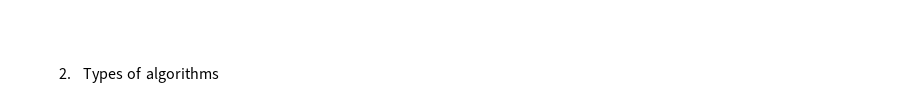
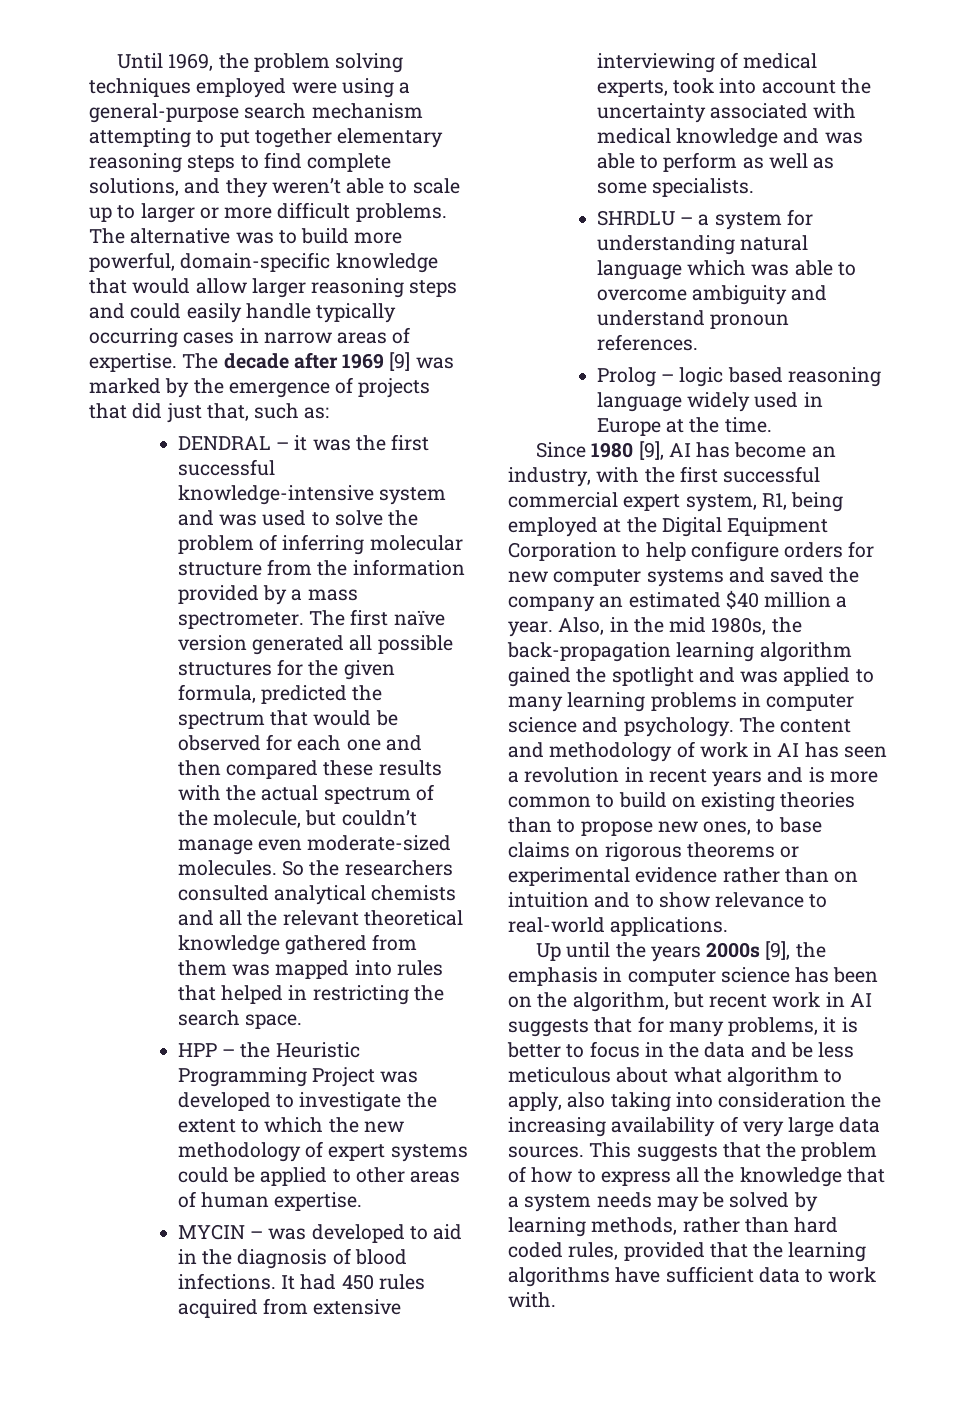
[58,67,219,83] 2. Types of algorithms -> [117,53,404,73] [89,78,411,98] [89,103,423,123] [89,128,444,148] [89,152,392,173] [89,178,460,198] [89,202,447,223] [89,228,403,244] [89,252,438,273] [89,278,458,298] [89,303,397,323] [89,327,411,348] [89,352,454,372] [89,377,431,398] [89,403,330,423] [177,434,430,451] [177,459,275,476] [177,485,447,505] [177,510,419,526] [177,534,463,555] [177,559,465,576] [177,585,358,605] [177,609,445,629] [177,635,453,655] [177,659,395,680] [177,684,383,704] [177,710,398,729] [177,734,422,751] [177,760,442,779] [177,784,434,804] [177,810,417,828] [177,835,452,855] [177,860,453,876] [177,885,457,905] [177,910,463,926] [177,934,418,955] [177,960,443,979] [177,985,444,1005] [177,1010,303,1029] [177,1042,360,1058] [177,1067,419,1087] [177,1092,437,1112] [177,1117,404,1133] [177,1141,468,1162] [177,1167,461,1186] [177,1191,363,1211] [177,1224,463,1243] [177,1248,407,1269] [177,1273,425,1290] [177,1298,402,1318] [596,52,818,73] [596,78,871,97] [596,103,857,123] [596,128,863,148] [596,152,835,172] [596,178,755,197] [596,209,813,230] [596,235,809,255] [596,260,856,280] [596,285,828,305] [596,310,790,329] [596,334,698,351] [596,367,881,387] [596,392,823,412] [596,417,772,436] [536,441,836,460] [508,466,821,487] [508,492,844,512] [508,517,829,537] [508,541,875,562] [508,567,860,587] [508,590,848,612] [508,617,802,637] [507,642,852,662] [508,667,874,687] [508,692,855,712] [508,717,852,737] [508,741,887,762] [508,767,878,787] [508,792,856,812] [508,817,822,836] [508,842,800,862] [508,867,859,886] [508,892,828,908] [508,917,729,936] [536,941,826,962] [508,967,879,986] [508,992,872,1012] [508,1016,858,1037] [507,1041,855,1058] [508,1067,843,1087] [508,1092,882,1112] [508,1116,881,1137] [508,1142,878,1162] [508,1166,885,1187] [508,1192,818,1212] [508,1217,839,1237] [508,1242,867,1262] [508,1266,877,1287] [508,1292,556,1308] Until 1969, the problem solving techniques employed were using a general-purpose search mechanism attempting to put together elementary reasoning steps to find complete solutions, and they weren’t able to scale up to larger or more difficult problems. The alternative was to build more powerful, domain-specific knowledge that would allow larger reasoning steps and could easily handle typically occurring cases in narrow areas of expertise. The decade after 1969 [9] was marked by the emergence of projects that did just that, such as: // DENDRAL – it was the first successful knowledge-intensive system and was used to solve the problem of inferring molecular structure from the information provided by a mass spectrometer. The first naïve version generated all possible structures for the given formula, predicted the spectrum that would be observed for each one and then compared these results with the actual spectrum of the molecule, but couldn’t manage even moderate-sized molecules. So the researchers consulted analytical chemists and all the relevant theoretical knowledge gathered from them was mapped into rules that helped in restricting the search space. // HPP – the Heuristic Programming Project was developed to investigate the extent to which the new methodology of expert systems could be applied to other areas of human expertise. // MYCIN – was developed to aid in the diagnosis of blood infections. It had 450 rules acquired from extensive interviewing of medical experts, took into account the uncertainty associated with medical knowledge and was able to perform as well as some specialists. // SHRDLU – a system for understanding natural language which was able to overcome ambiguity and understand pronoun references. // Prolog – logic based reasoning language widely used in Europe at the time. // Since 1980 [9], AI has become an industry, with the first successful commercial expert system, R1, being employed at the Digital Equipment Corporation to help configure orders for new computer systems and saved the company an estimated $40 million a year. Also, in the mid 1980s, the back-propagation learning algorithm gained the spotlight and was applied to many learning problems in computer science and psychology. The content and methodology of work in AI has seen a revolution in recent years and is more common to build on existing theories than to propose new ones, to base claims on rigorous theorems or experimental evidence rather than on intuition and to show relevance to real-world applications. // Up until the years 2000s [9], the emphasis in computer science has been on the algorithm, but recent work in AI suggests that for many problems, it is better to focus in the data and be less meticulous about what algorithm to apply, also taking into consideration the increasing availability of very large data sources. This suggests that the problem of how to express all the knowledge that a system needs may be solved by learning methods, rather than hard coded rules, provided that the learning algorithms have sufficient data to work with.

